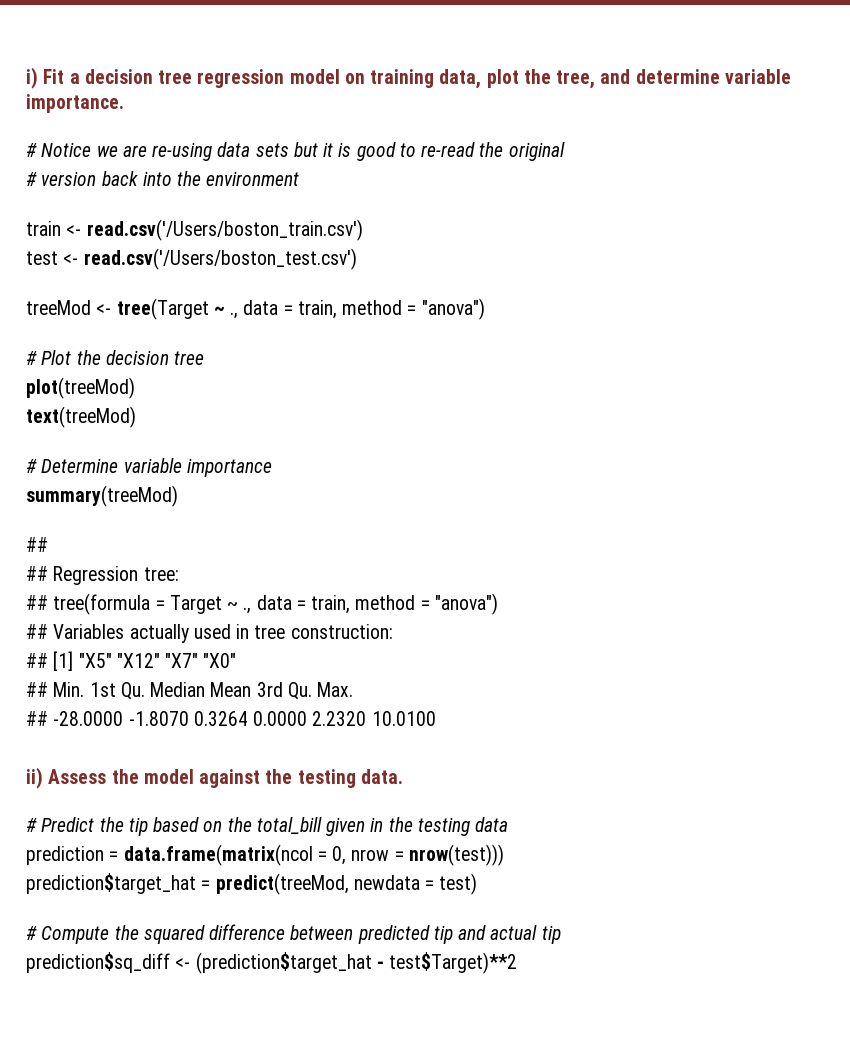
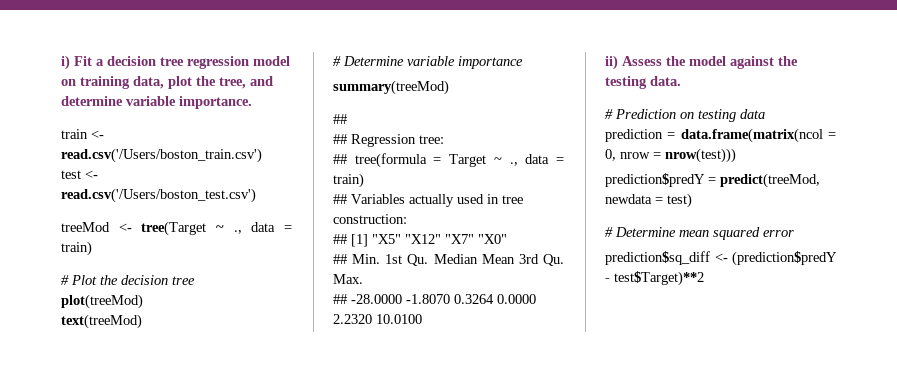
[26,142,565,161] [26,171,300,186] // # Notice we are re-using data sets but it is good to re-read the original // # version back into the environment -> (252, 102) none
[297,298,485,320] train, method = "anova") -> [61,241,92,256] train)
[311,593,498,615] train, method = "anova") -> [333,173,364,188] train)
[41,817,413,836] Predict the tip based on the total_bill given in the -> [615,109,694,119] Prediction on
[26,873,196,894] prediction$target_hat -> [605,173,705,187] prediction$predY
[41,924,561,944] Compute the squared difference between predicted tip and actual tip -> [615,227,794,240] Determine mean squared error
[195,952,372,974] (prediction$target_hat -> [732,251,837,266] (prediction$predY

